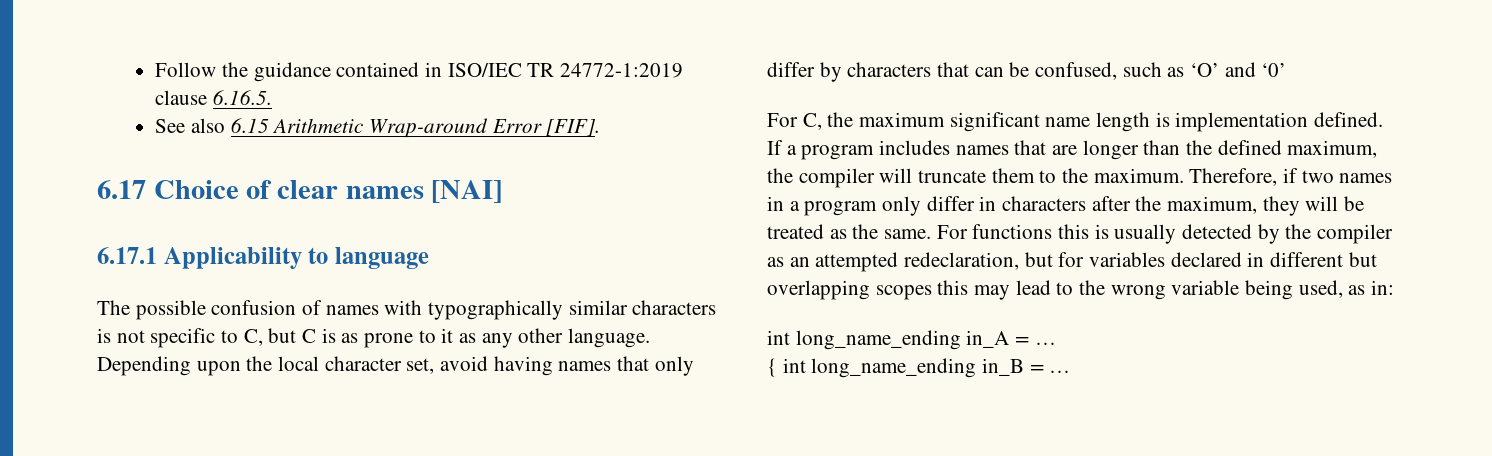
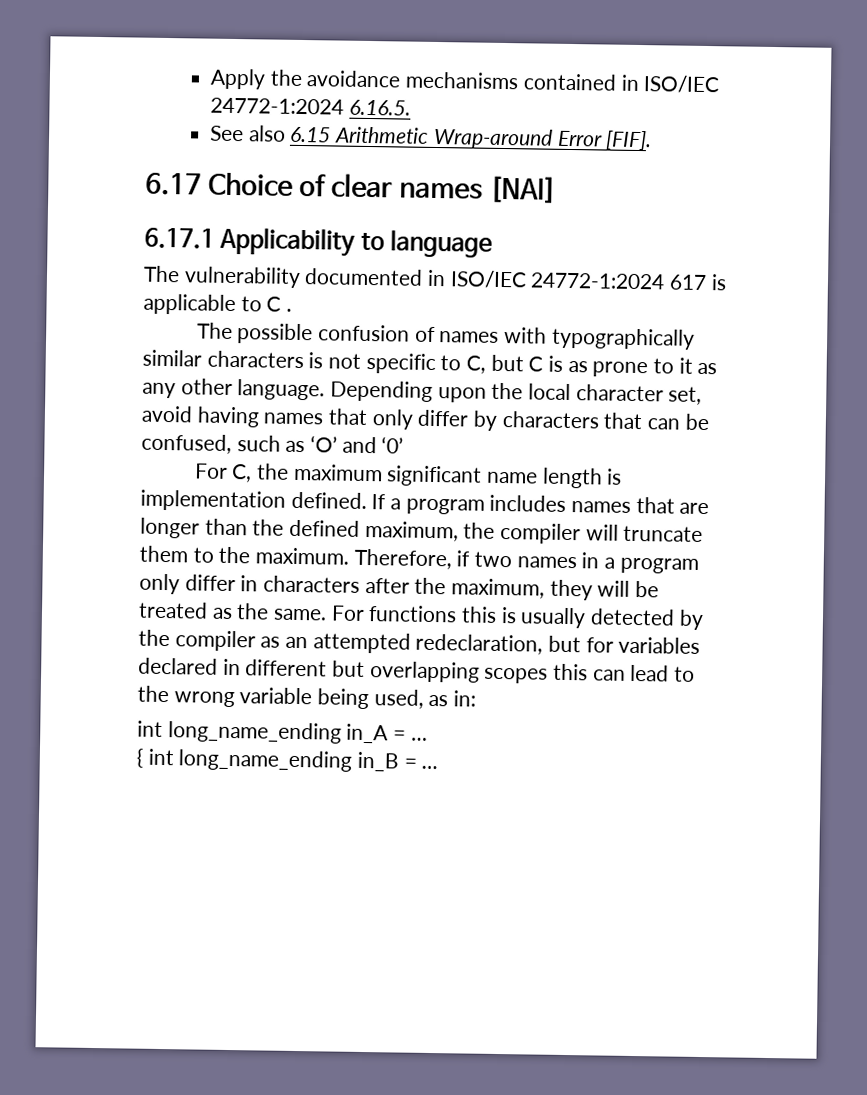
[155,62,683,82] [155,90,208,105] Follow the guidance contained in ISO/IEC TR 24772-1:2019 clause -> [210,68,721,94] [210,97,345,115] Apply the avoidance mechanisms contained in ISO/IEC 24772-1:2024
(429, 258) none -> [143,265,727,291] [143,293,293,316] // The vulnerability documented in ISO/IEC 24772-1:2024 617 is applicable to C .
[974,285,1011,300] may -> [592,669,626,681] can

